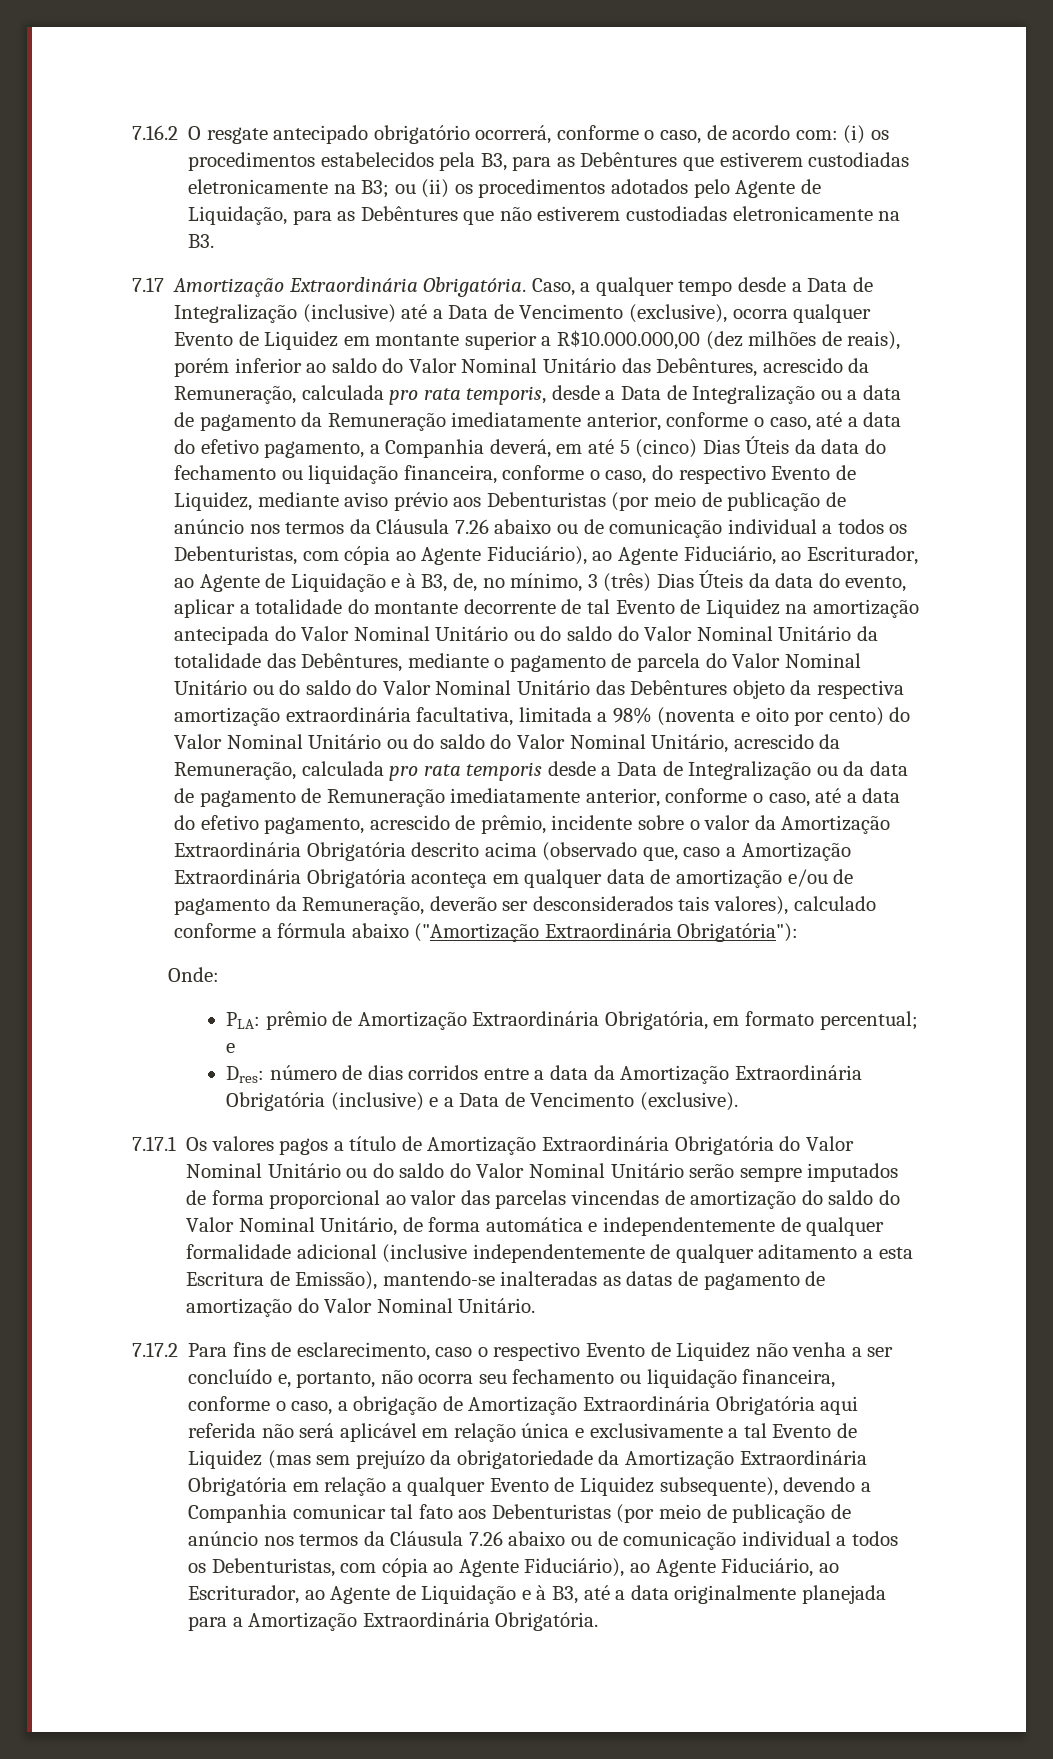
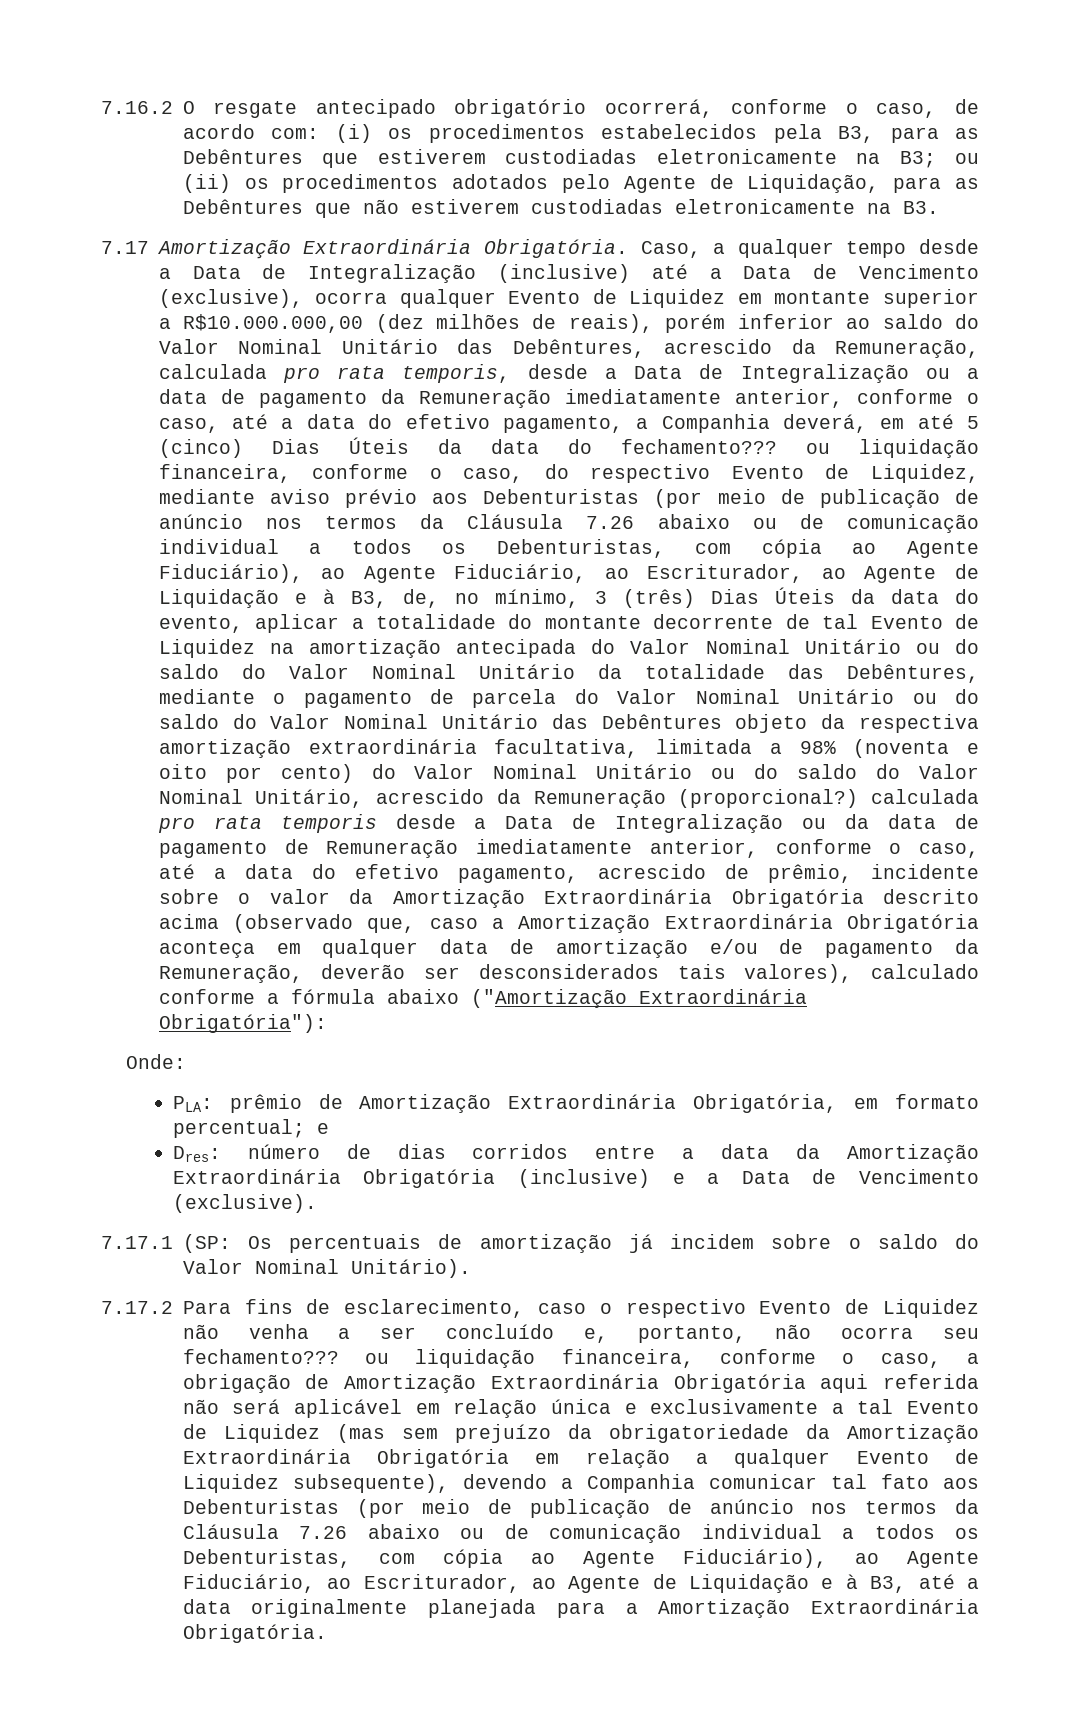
[174,465,277,480] fechamento -> [620,439,777,454] fechamento???
[174,761,297,780] Remuneração, -> [533,789,859,808] Remuneração (proporcional?)
[186,1136,854,1155] [186,1163,899,1182] [186,1190,900,1209] [186,1217,885,1236] [186,1244,913,1263] [186,1271,826,1290] [186,1298,536,1317] Os valores pagos a título de Amortização Extraordinária Obrigatória do Valor Nominal Unitário ou do saldo do Valor Nominal Unitário serão sempre imputados de forma proporcional ao valor das parcelas vincendas de amortização do saldo do Valor Nominal Unitário, de forma automática e independentemente de qualquer formalidade adicional (inclusive independentemente de qualquer aditamento a esta Escritura de Emissão), mantendo-se inalteradas as datas de pagamento de amortização do Valor Nominal Unitário. -> [182,1234,980,1253] [182,1259,471,1278] (SP: Os percentuais de amortização já incidem sobre o saldo do Valor Nominal Unitário).
[512,1369,615,1384] fechamento -> [182,1349,339,1364] fechamento???

